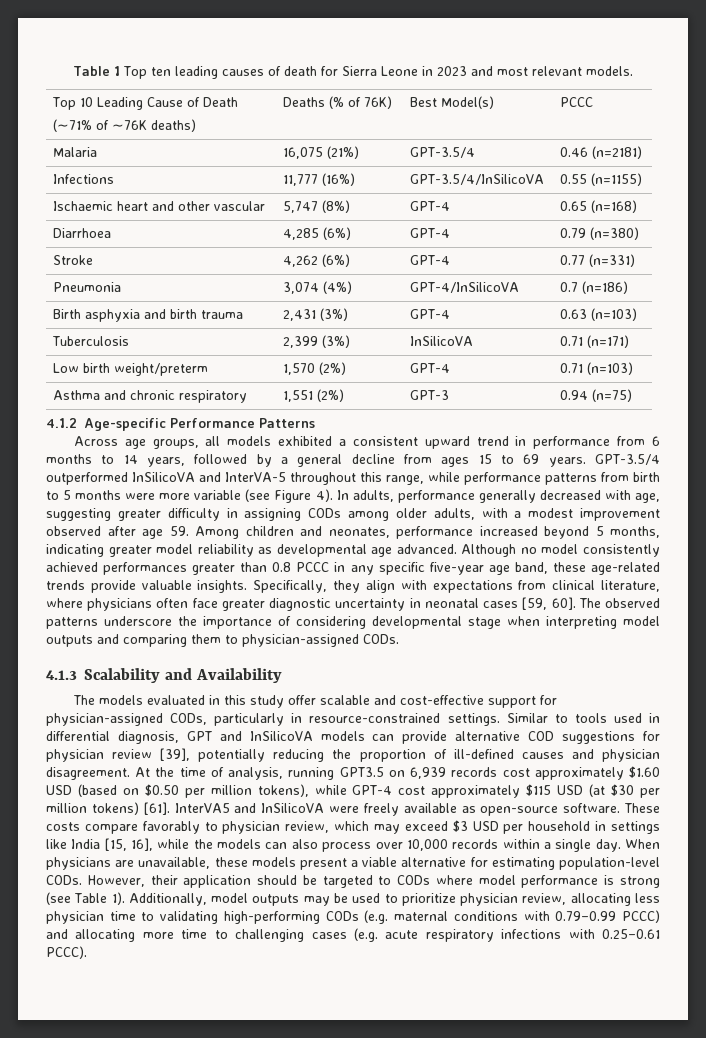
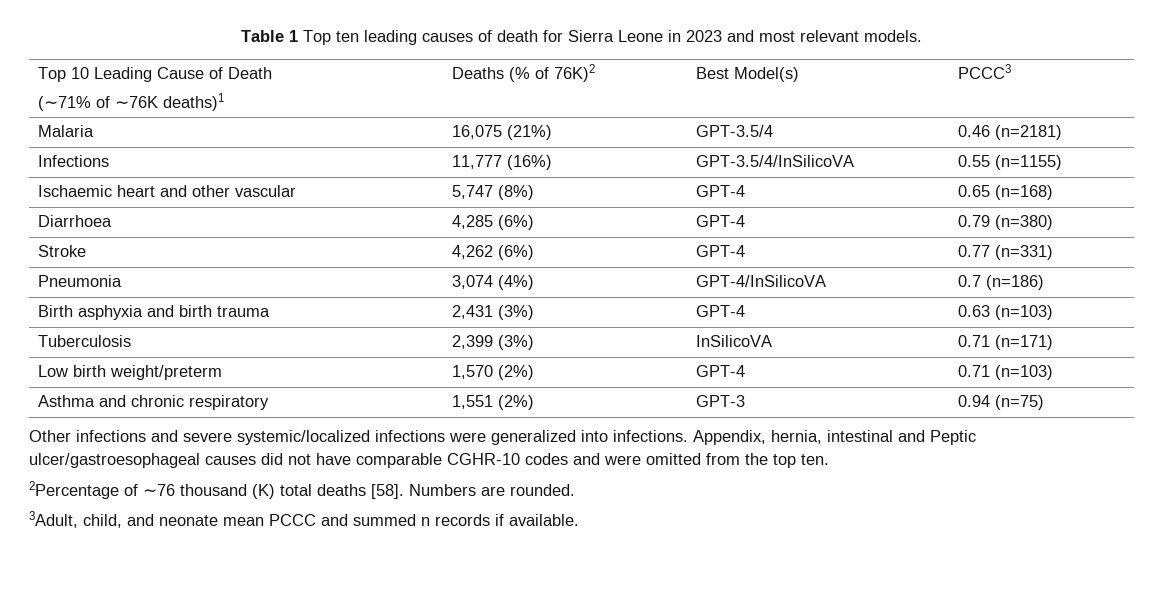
[151,119,197,132] deaths) -> [163,93,225,111] deaths)1
[364,96,393,109] 76K) -> [554,64,596,82] 76K)2
[560,97,594,107] PCCC -> [958,64,1012,79] PCCC3
[46,418,315,431] [73,436,660,449] [46,454,660,467] [46,472,660,485] [46,489,660,503] [46,508,660,521] [46,526,660,539] [46,544,660,557] [46,562,661,575] [46,580,660,593] [46,597,660,611] [46,616,660,629] [46,634,399,647] [46,668,282,683] [72,695,557,708] [46,713,661,726] [46,731,661,744] [46,748,660,762] [46,766,660,780] [46,784,660,798] [46,802,660,816] [46,820,660,834] [46,838,661,852] [46,857,660,870] [46,875,660,888] [46,892,660,906] [46,910,661,924] [46,928,660,942] [46,946,87,959] 4.1.2 Age-specific Performance Patterns // Across age groups, all models exhibited a consistent upward trend in performance from 6 months to 14 years, followed by a general decline from ages 15 to 69 years. GPT-3.5/4 outperformed InSilicoVA and InterVA-5 throughout this range, while performance patterns from birth to 5 months were more variable (see Figure 4). In adults, performance generally decreased with age, suggesting greater difficulty in assigning CODs among older adults, with a modest improvement observed after age 59. Among children and neonates, performance increased beyond 5 months, indicating greater model reliability as developmental age advanced. Although no model consistently achieved performances greater than 0.8 PCCC in any specific five-year age band, these age-related trends provide valuable insights. Specifically, they align with expectations from clinical literature, where physicians often face greater diagnostic uncertainty in neonatal cases [59, 60]. The observed patterns underscore the importance of considering developmental stage when interpreting model outputs and comparing them to physician-assigned CODs. // 4.1.3 Scalability and Availability // The models evaluated in this study offer scalable and cost-effective support for physician-assigned CODs, particularly in resource-constrained settings. Similar to tools used in differential diagnosis, GPT and InSilicoVA models can provide alternative COD suggestions for physician review [39], potentially reducing the proportion of ill-defined causes and physician disagreement. At the time of analysis, running GPT3.5 on 6,939 records cost approximately $1.60 USD (based on $0.50 per million tokens), while GPT-4 cost approximately $115 USD (at $30 per million tokens) [61]. InterVA5 and InSilicoVA were freely available as open-source software. These costs compare favorably to physician review, which may exceed $3 USD per household in settings like India [15, 16], while the models can also process over 10,000 records within a single day. When physicians are unavailable, these models present a viable alternative for estimating population-level CODs. However, their application should be targeted to CODs where model performance is strong (see Table 1). Additionally, model outputs may be used to prioritize physician review, allocating less physician time to validating high-performing CODs (e.g. maternal conditions with 0.79–0.99 PCCC) and allocating more time to challenging cases (e.g. acute respiratory infections with 0.25–0.61 PCCC). -> [29,430,976,445] [29,453,829,468] [29,481,575,499] [29,511,579,528] Other infections and severe systemic/localized infections were generalized into infections. Appendix, hernia, intestinal and Peptic ulcer/gastroesophageal causes did not have comparable CGHR-10 codes and were omitted from the top ten. // 2Percentage of ∼76 thousand (K) total deaths [58]. Numbers are rounded. // 3Adult, child, and neonate mean PCCC and summed n records if available.

